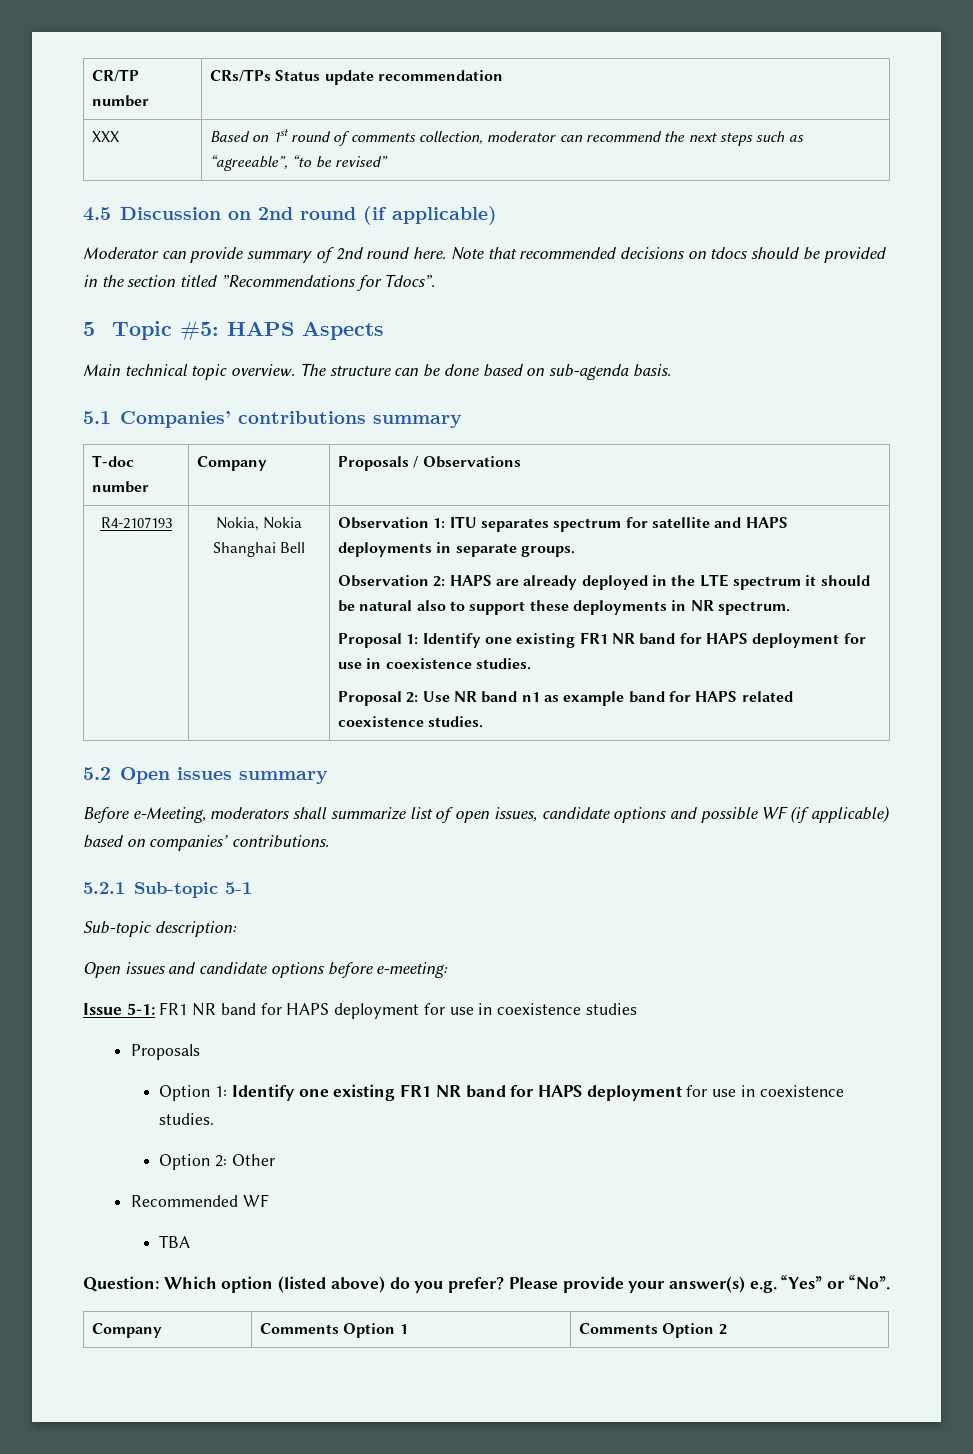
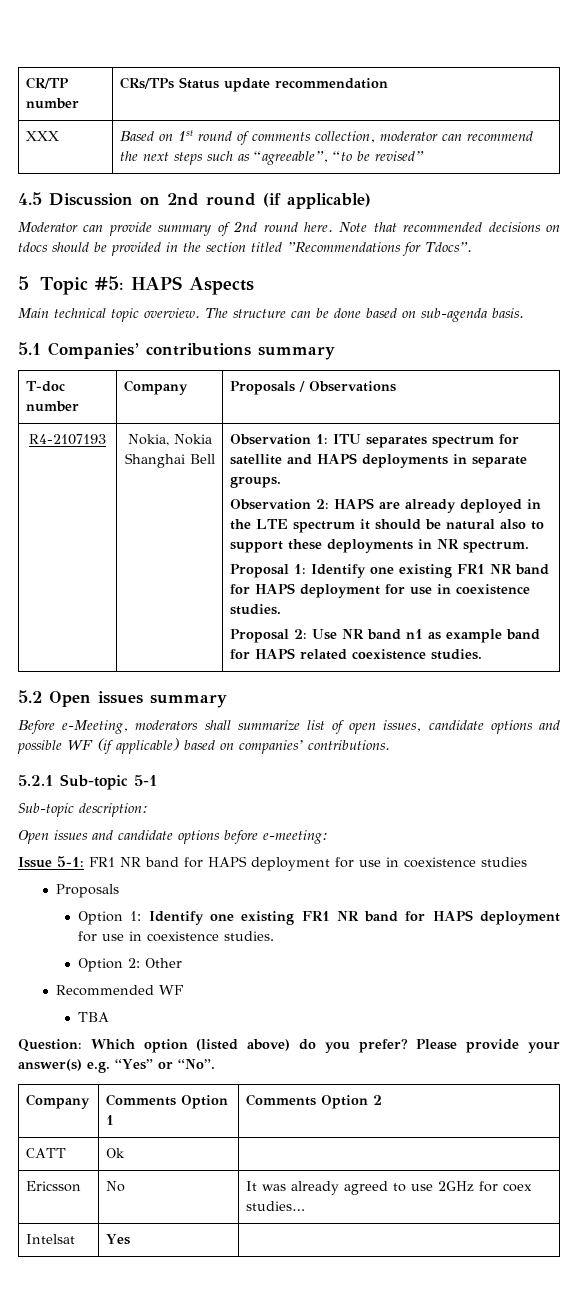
(727, 1329) none -> [26,1148,67,1158] [106,1148,126,1158] [26,1181,82,1192] [106,1181,126,1192] [246,1181,533,1195] [246,1201,306,1211] [26,1234,76,1244] [106,1234,131,1245] // CATT | Ok | // Ericsson | No | It was already agreed to use 2GHz for coex studies… // Intelsat | Yes |

